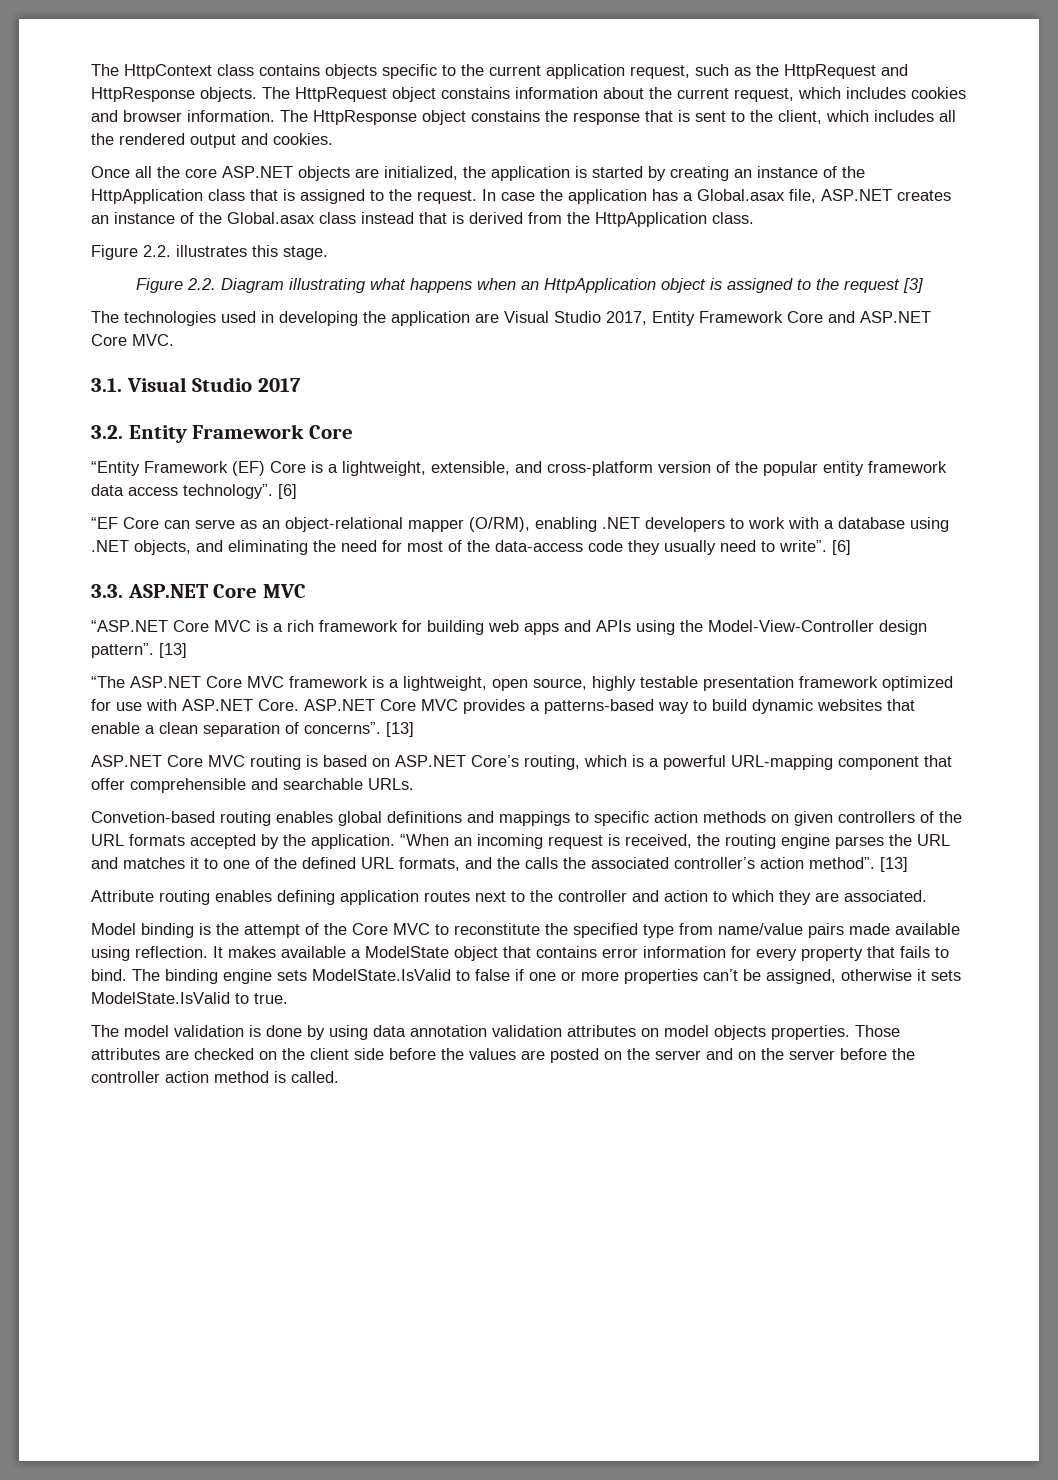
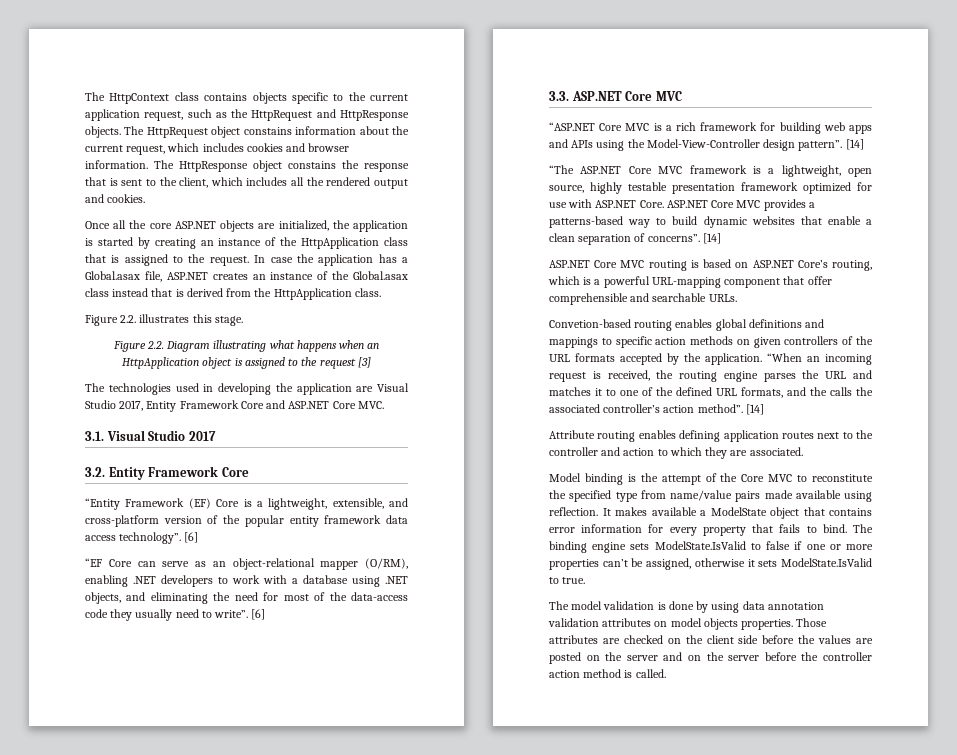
[159,643,187,658] [13] -> [845,139,864,150] [14]
[386,722,414,737] [13] -> [702,233,721,244] [14]
[880,857,908,872] [13] -> [745,404,764,415] [14]

